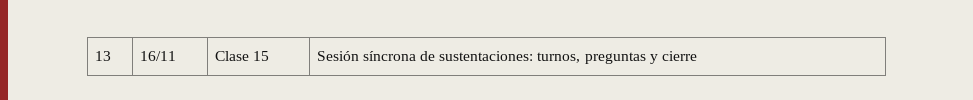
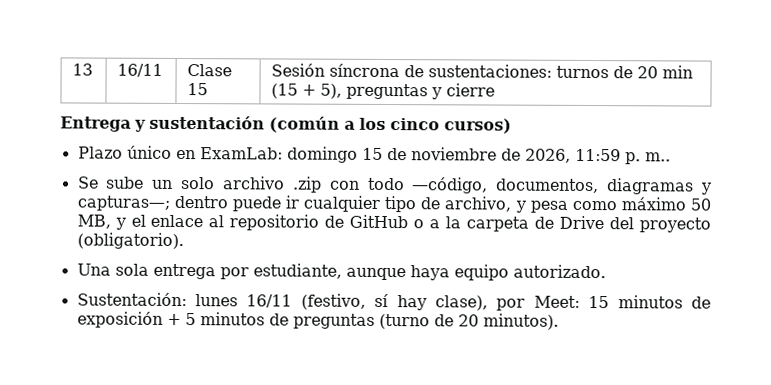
[537,51,697,64] turnos, preguntas y cierre -> [556,65,694,79] [271,83,496,100] [60,115,512,134] [77,145,671,165] [77,176,713,195] [76,195,711,213] [76,214,711,233] [76,232,184,250] [76,263,606,281] [76,292,711,311] [76,311,559,330] turnos de 20 min (15 + 5), preguntas y cierre // Entrega y sustentación (común a los cinco cursos) // Plazo único en ExamLab: domingo 15 de noviembre de 2026, 11:59 p. m.. // Se sube un solo archivo .zip con todo —código, documentos, diagramas y capturas—; dentro puede ir cualquier tipo de archivo, y pesa como máximo 50 MB, y el enlace al repositorio de GitHub o a la carpeta de Drive del proyecto (obligatorio). // Una sola entrega por estudiante, aunque haya equipo autorizado. // Sustentación: lunes 16/11 (festivo, sí hay clase), por Meet: 15 minutos de exposición + 5 minutos de preguntas (turno de 20 minutos).

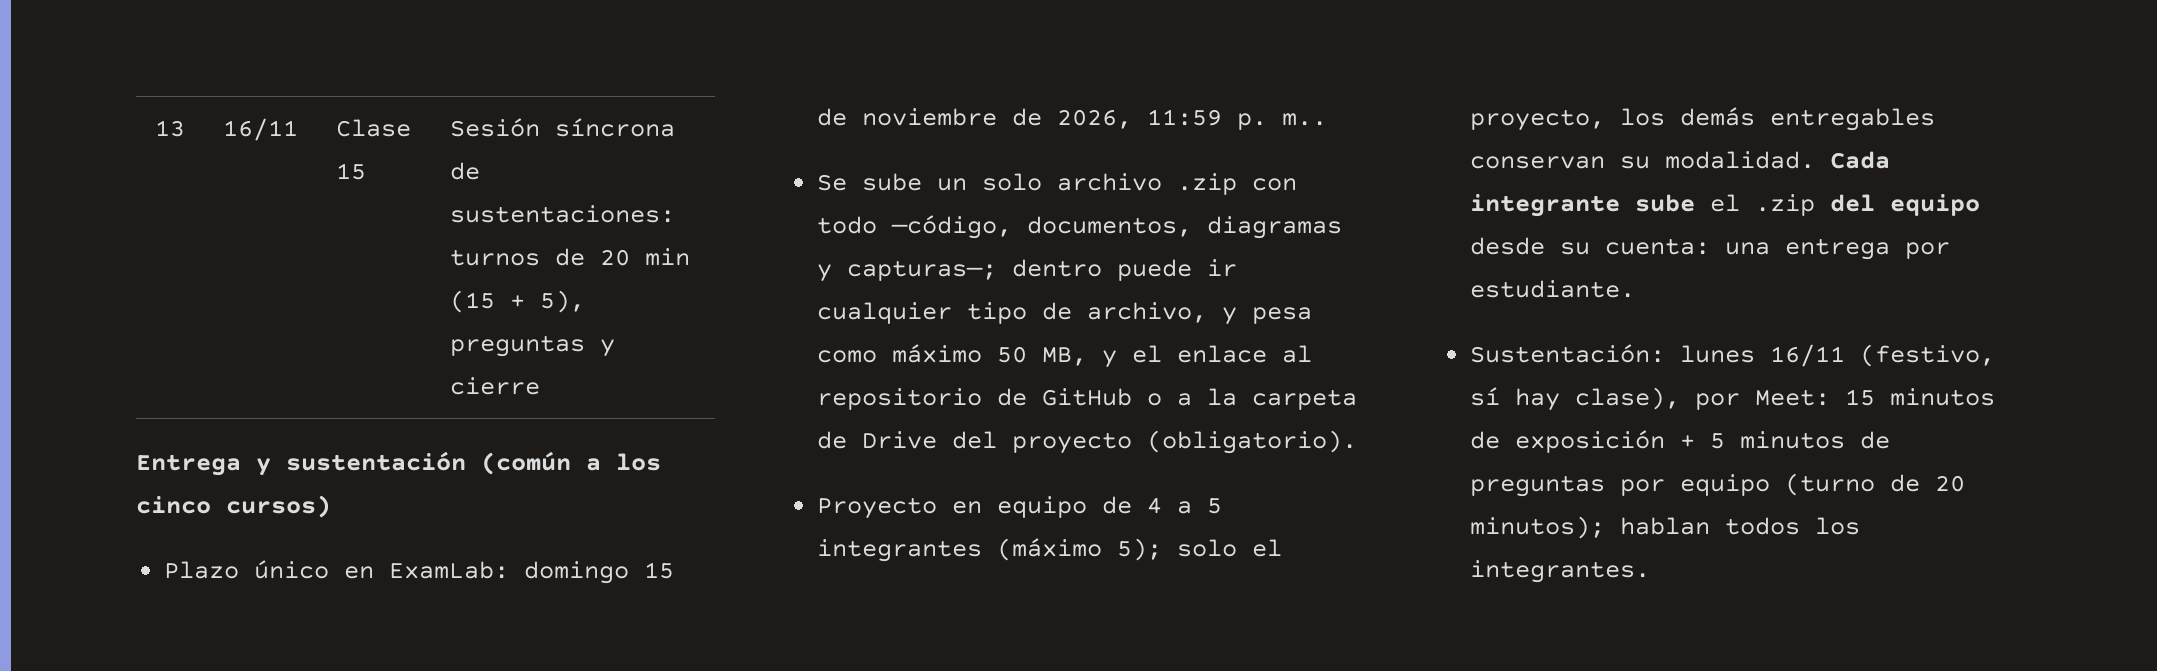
[76,263,606,281] Una sola entrega por estudiante, aunque haya equipo autorizado. -> [817,496,1223,519] [817,538,1283,562] [1470,107,1936,131] [1470,151,1891,169] [1470,194,1981,217] [1470,237,1951,260] [1470,280,1636,298] Proyecto en equipo de 4 a 5 integrantes (máximo 5); solo el proyecto, los demás entregables conservan su modalidad. Cada integrante sube el .zip del equipo desde su cuenta: una entrega por estudiante.
(375, 321) none -> [1620,474,1771,496] por equipo
[482,313,559,330] minutos). -> [1470,516,1861,539] [1470,560,1651,583] minutos); hablan todos los integrantes.

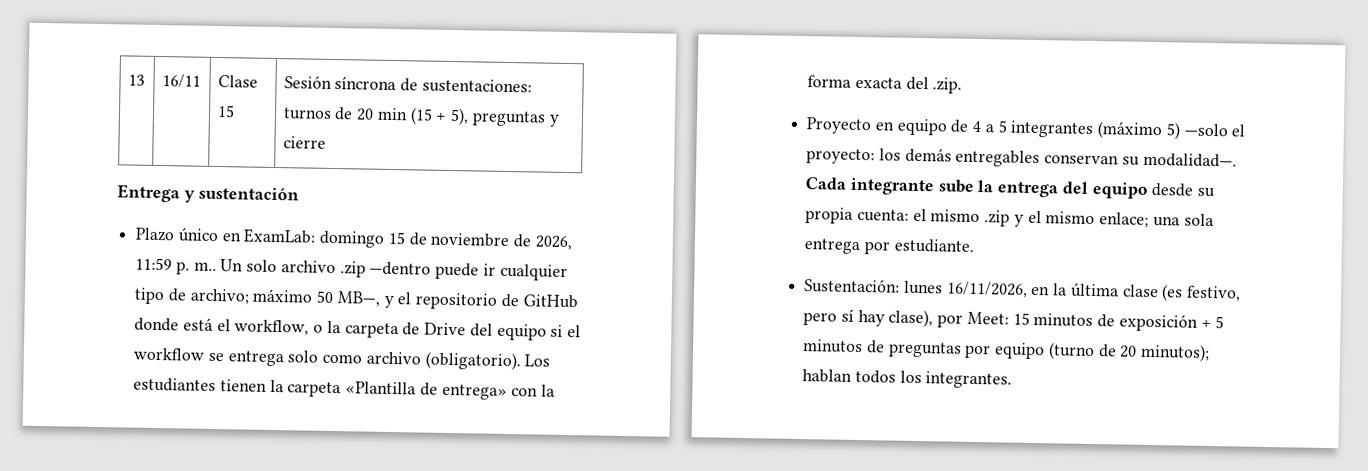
[481,451,661,475] [136,495,331,518] (común a los cinco cursos) -> (300, 193) none
[817,173,1298,195] [817,215,1343,239] [817,259,1103,282] // Se sube un solo archivo .zip con todo —código, documentos, diagramas y capturas—; dentro -> [220,259,432,278] Un solo archivo .zip —dentro
[1087,302,1313,325] [817,350,878,363] archivo, y pesa como -> [189,288,250,305] archivo;
[1042,345,1313,368] MB, y el enlace al -> [336,291,412,309] MB—, y el
[1147,393,1193,406] o a -> [134,317,324,336] donde está el workflow, o
[1012,430,1358,454] proyecto (obligatorio). -> [496,323,581,341] [133,347,551,371] [133,377,556,400] [807,75,963,94] equipo si el workflow se entrega solo como archivo (obligatorio). Los estudiantes tienen la carpeta «Plantilla de entrega» con la forma exacta del .zip.
[1117,538,1283,561] [1470,109,1606,131] 5); solo el proyecto, -> [1165,122,1246,140] [806,148,876,165] 5) —solo el proyecto:
[1665,151,1816,169] modalidad. -> [1142,152,1237,168] modalidad—.
[1710,194,1816,216] el .zip -> [977,180,1059,198] la entrega
[1605,238,1771,255] cuenta: una -> [805,207,1214,228] propia cuenta: el mismo .zip y el mismo enlace; una sola
[1770,344,1996,367] 16/11 (festivo, -> [945,281,1242,302] [803,312,838,326] 16/11/2026, en la última clase (es festivo, pero

